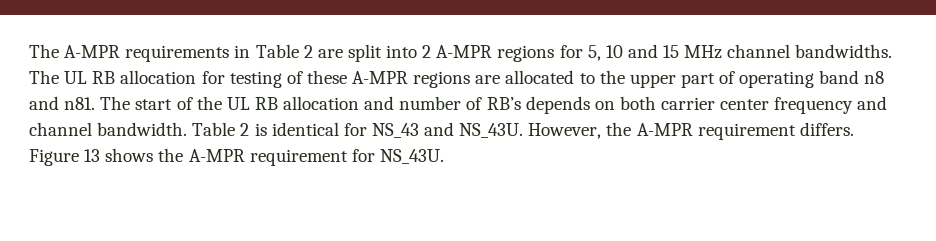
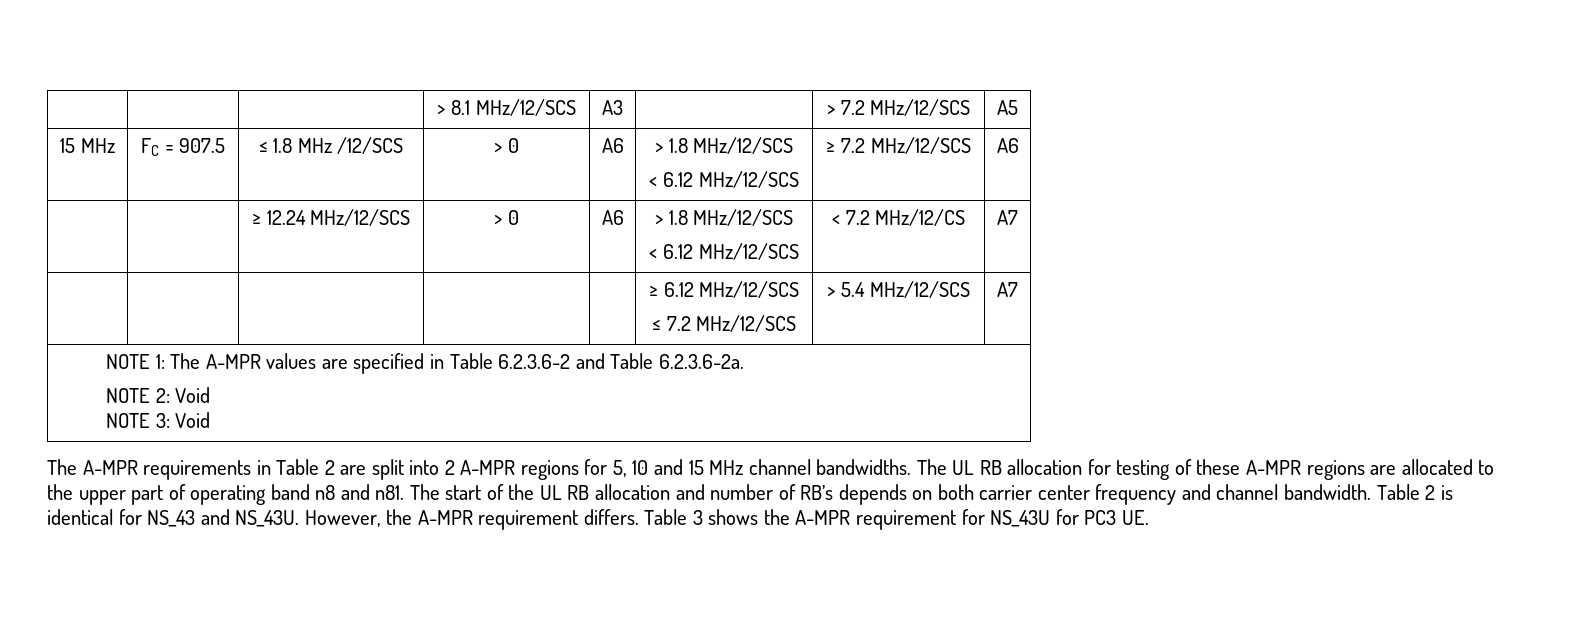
(29, 51) none -> [437,99,576,116] [602,100,623,115] [826,99,971,116] [997,100,1018,115] [60,138,115,153] [140,138,226,156] [258,137,404,154] [494,138,519,153] [601,138,624,153] [654,137,794,154] [649,171,799,188] [826,137,971,154] [996,138,1019,153] [251,209,411,226] [494,210,519,225] [601,210,624,225] [654,209,794,226] [649,243,799,260] [831,209,966,226] [997,210,1018,225] [648,281,800,298] [651,315,797,332] [827,281,970,298] [997,282,1018,297] [106,353,744,374] [106,387,211,403] [106,412,211,428] | | | > 8.1 MHz/12/SCS | A3 | | > 7.2 MHz/12/SCS | A5 // 15 MHz | FC = 907.5 | ≤ 1.8 MHz /12/SCS | > 0 | A6 | > 1.8 MHz/12/SCS // < 6.12 MHz/12/SCS | ≥ 7.2 MHz/12/SCS | A6 // | | ≥ 12.24 MHz/12/SCS | > 0 | A6 | > 1.8 MHz/12/SCS // < 6.12 MHz/12/SCS | < 7.2 MHz/12/CS | A7 // | | | | | ≥ 6.12 MHz/12/SCS // ≤ 7.2 MHz/12/SCS | > 5.4 MHz/12/SCS | A7 // NOTE 1: The A-MPR values are specified in Table 6.2.3.6-2 and Table 6.2.3.6-2a. // NOTE 2: Void // NOTE 3: Void //
[29,149,101,166] Figure 13 -> [644,509,703,525] Table 3
[379,149,444,164] NS_43U. -> [990,509,1149,527] NS_43U for PC3 UE.

